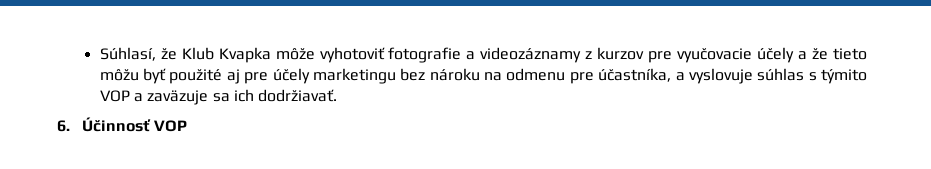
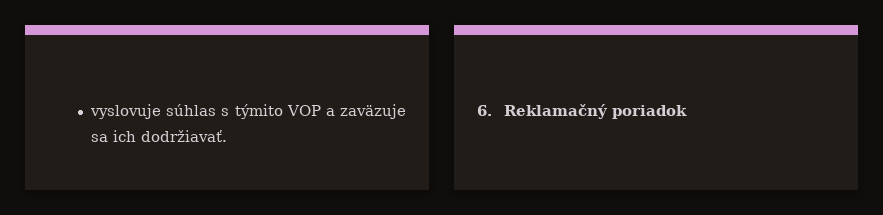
[99,47,867,63] [99,68,685,84] Súhlasí, že Klub Kvapka môže vyhotoviť fotografie a videozáznamy z kurzov pre vyučovacie účely a že tieto môžu byť použité aj pre účely marketingu bez nároku na odmenu pre účastníka, a -> (90, 111) none
[82,117,188,132] Účinnosť VOP -> [503,104,687,119] Reklamačný poriadok

